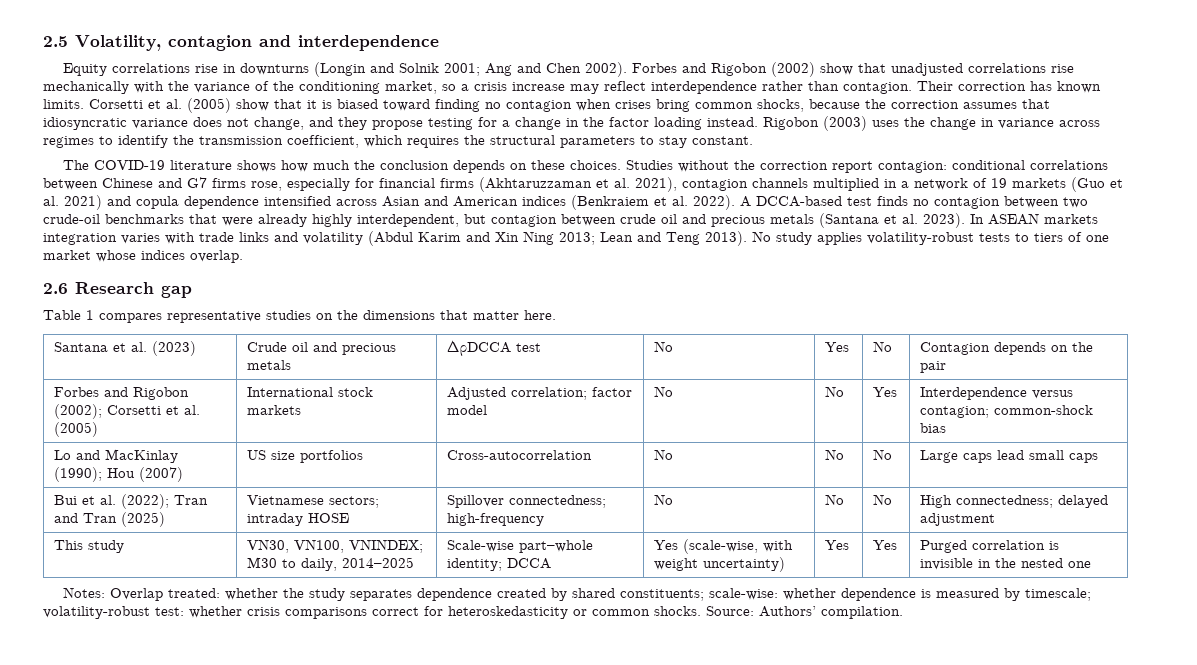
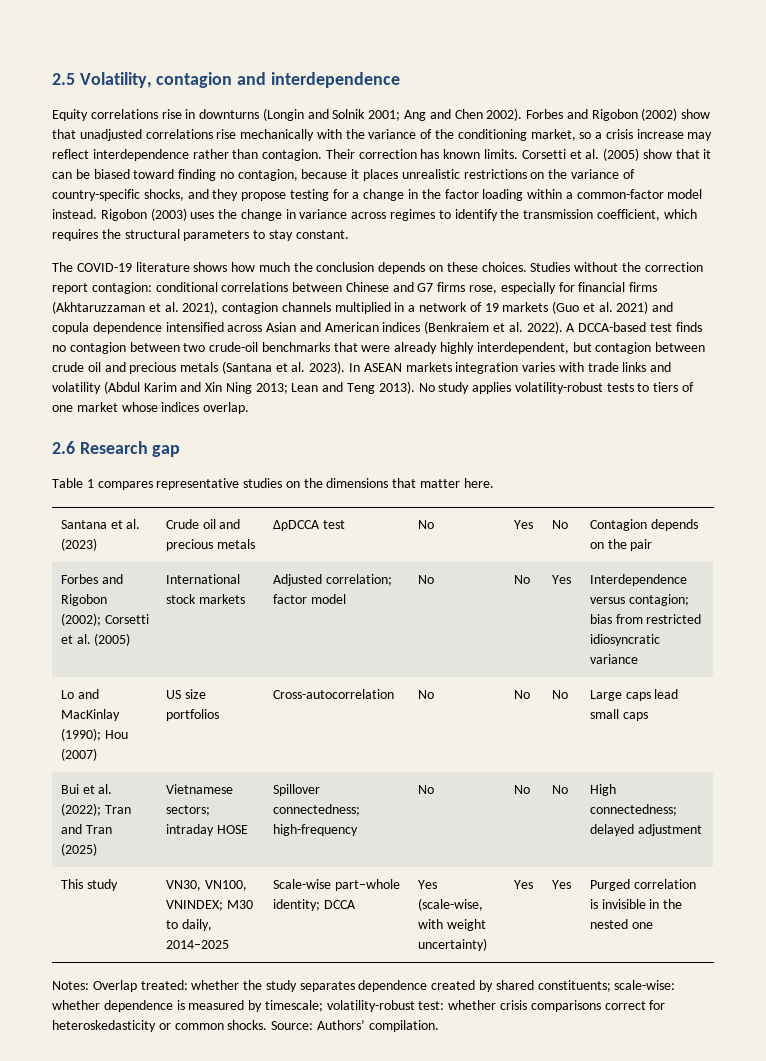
[322,100,332,109] is -> [52,169,90,179] can be
[506,99,1050,112] [43,117,304,130] contagion when crises bring common shocks, because the correction assumes that idiosyncratic variance does not change, -> [237,169,635,181] [52,189,184,201] contagion, because it places unrealistic restrictions on the variance of country-specific shocks,
(702, 123) none -> [527,189,703,199] within a common-factor model
[994,405,1094,415] common-shock -> (689, 600) none
(947, 428) none -> [615,614,702,624] [589,634,660,646] [589,654,638,664] from restricted idiosyncratic variance

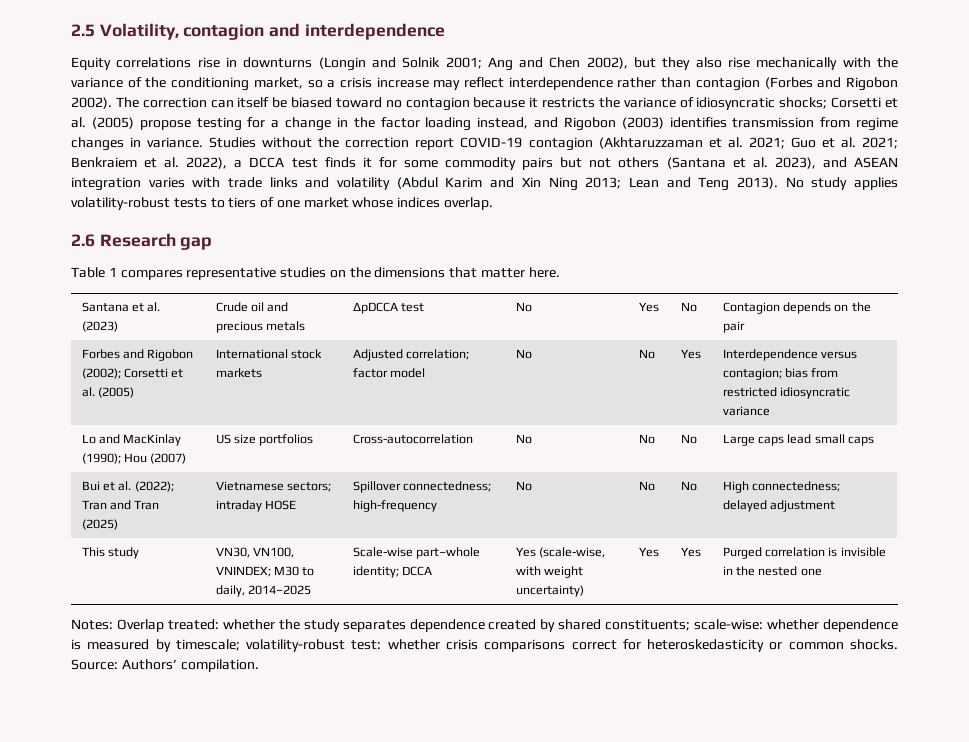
[486,108,711,121] [52,129,213,141] 2002). Forbes and Rigobon (2002) show that unadjusted correlations -> [586,57,722,70] 2002), but they also
[262,148,712,161] [52,169,635,181] [52,189,239,201] contagion. Their correction has known limits. Corsetti et al. (2005) show that it can be biased toward finding no contagion, because it places unrealistic restrictions on the variance of country-specific shocks, and they -> [695,77,899,91] [71,97,899,111] [71,117,134,129] contagion (Forbes and Rigobon 2002). The correction can itself be biased toward no contagion because it restricts the variance of idiosyncratic shocks; Corsetti et al. (2005)
[527,189,703,199] [52,208,697,221] [52,229,349,241] [52,262,527,274] within a common-factor model instead. Rigobon (2003) uses the change in variance across regimes to identify the transmission coefficient, which requires the structural parameters to stay constant. // The COVID-19 literature shows how much the conclusion depends on these choices. -> [477,117,899,131] [71,137,204,151] instead, and Rigobon (2003) identifies transmission from regime changes in variance.
[91,282,658,294] [52,301,674,314] [52,321,702,334] [52,342,706,354] [52,361,452,374] contagion: conditional correlations between Chinese and G7 firms rose, especially for financial firms (Akhtaruzzaman et al. 2021), contagion channels multiplied in a network of 19 markets (Guo et al. 2021) and copula dependence intensified across Asian and American indices (Benkraiem et al. 2022). A DCCA-based test finds no contagion between two crude-oil benchmarks that were already highly interdependent, but contagion between crude oil and precious metals (Santana et al. 2023). In ASEAN markets -> [460,137,898,151] [71,157,898,170] COVID-19 contagion (Akhtaruzzaman et al. 2021; Guo et al. 2021; Benkraiem et al. 2022), a DCCA test finds it for some commodity pairs but not others (Santana et al. 2023), and ASEAN

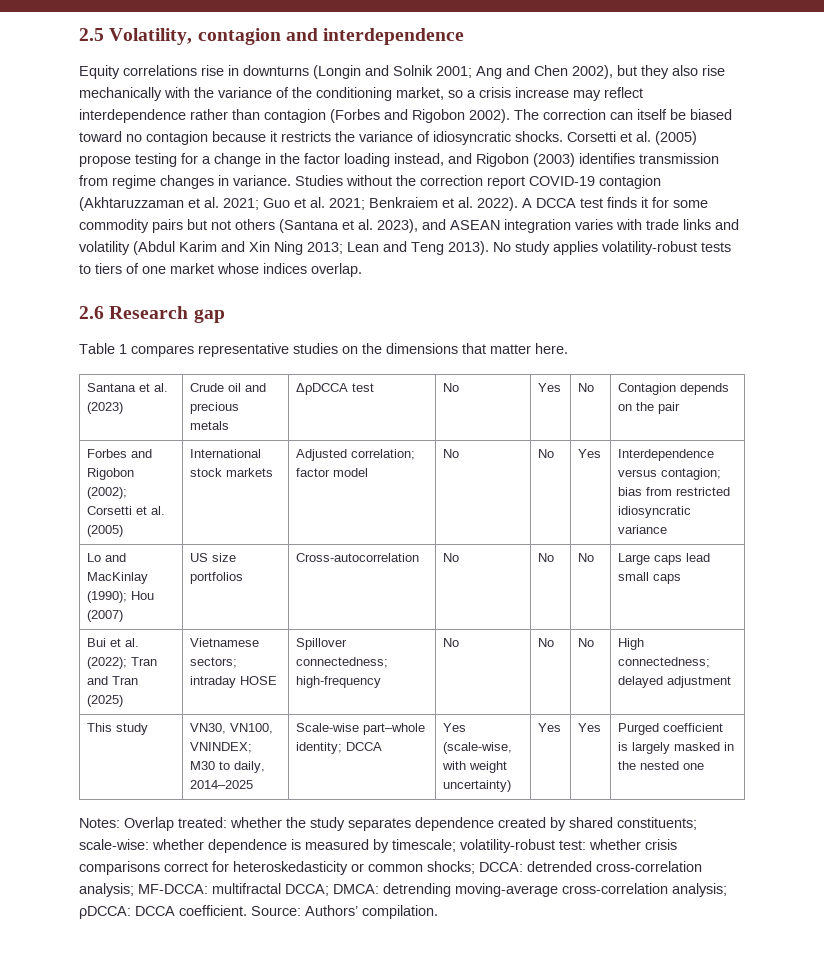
[779,97,828,109] shocks; -> [515,131,563,142] shocks.
[186,157,243,169] 2022), a -> [477,197,532,211] 2022). A
[765,547,886,557] correlation is invisible -> [663,723,724,732] [618,742,721,754] coefficient is largely masked
[850,639,899,650] shocks. -> [427,861,702,874] [79,883,727,897] [79,905,247,919] shocks; DCCA: detrended cross-correlation analysis; MF-DCCA: multifractal DCCA; DMCA: detrending moving-average cross-correlation analysis; ρDCCA: DCCA coefficient.

